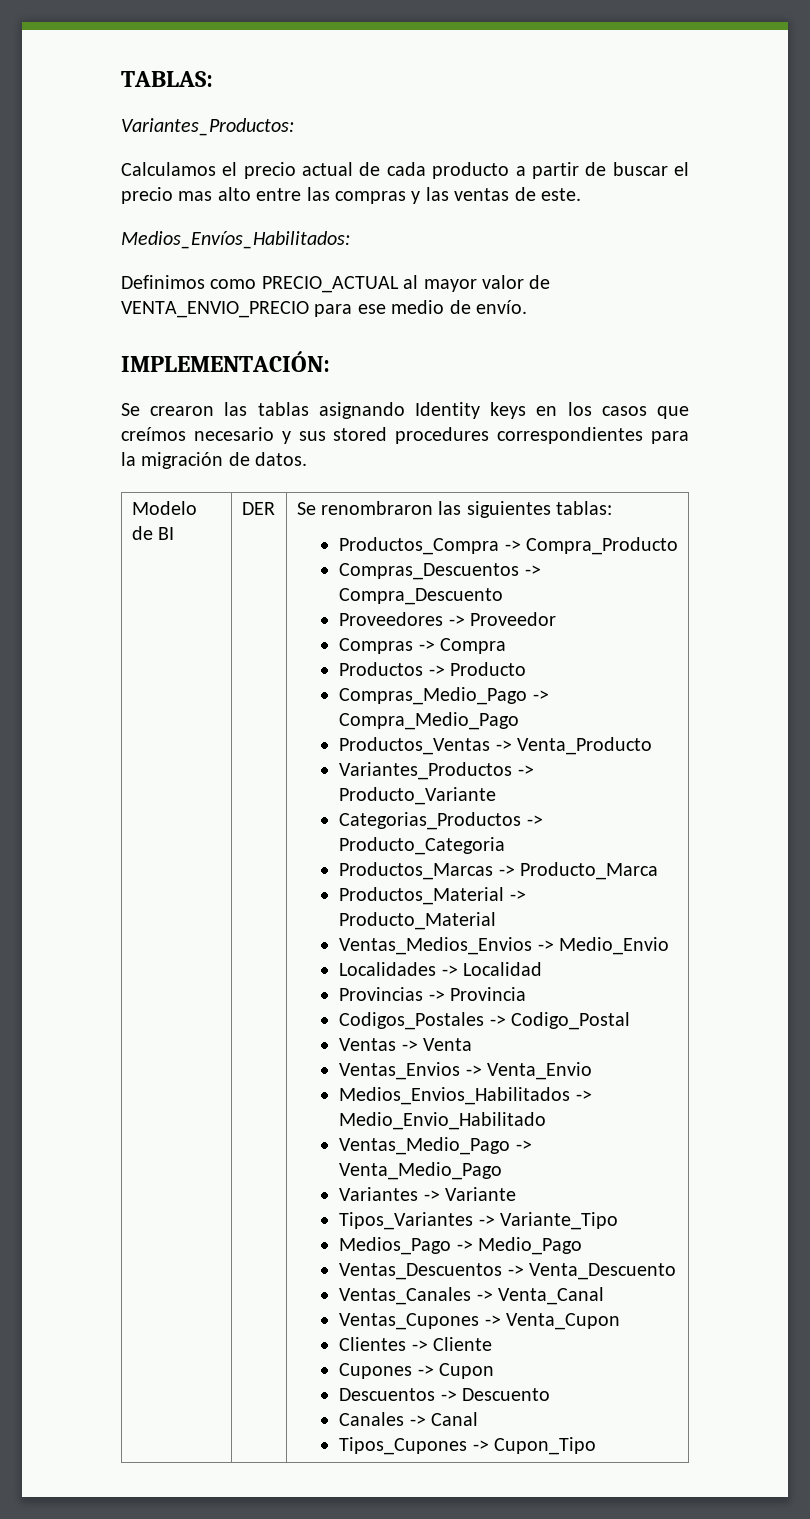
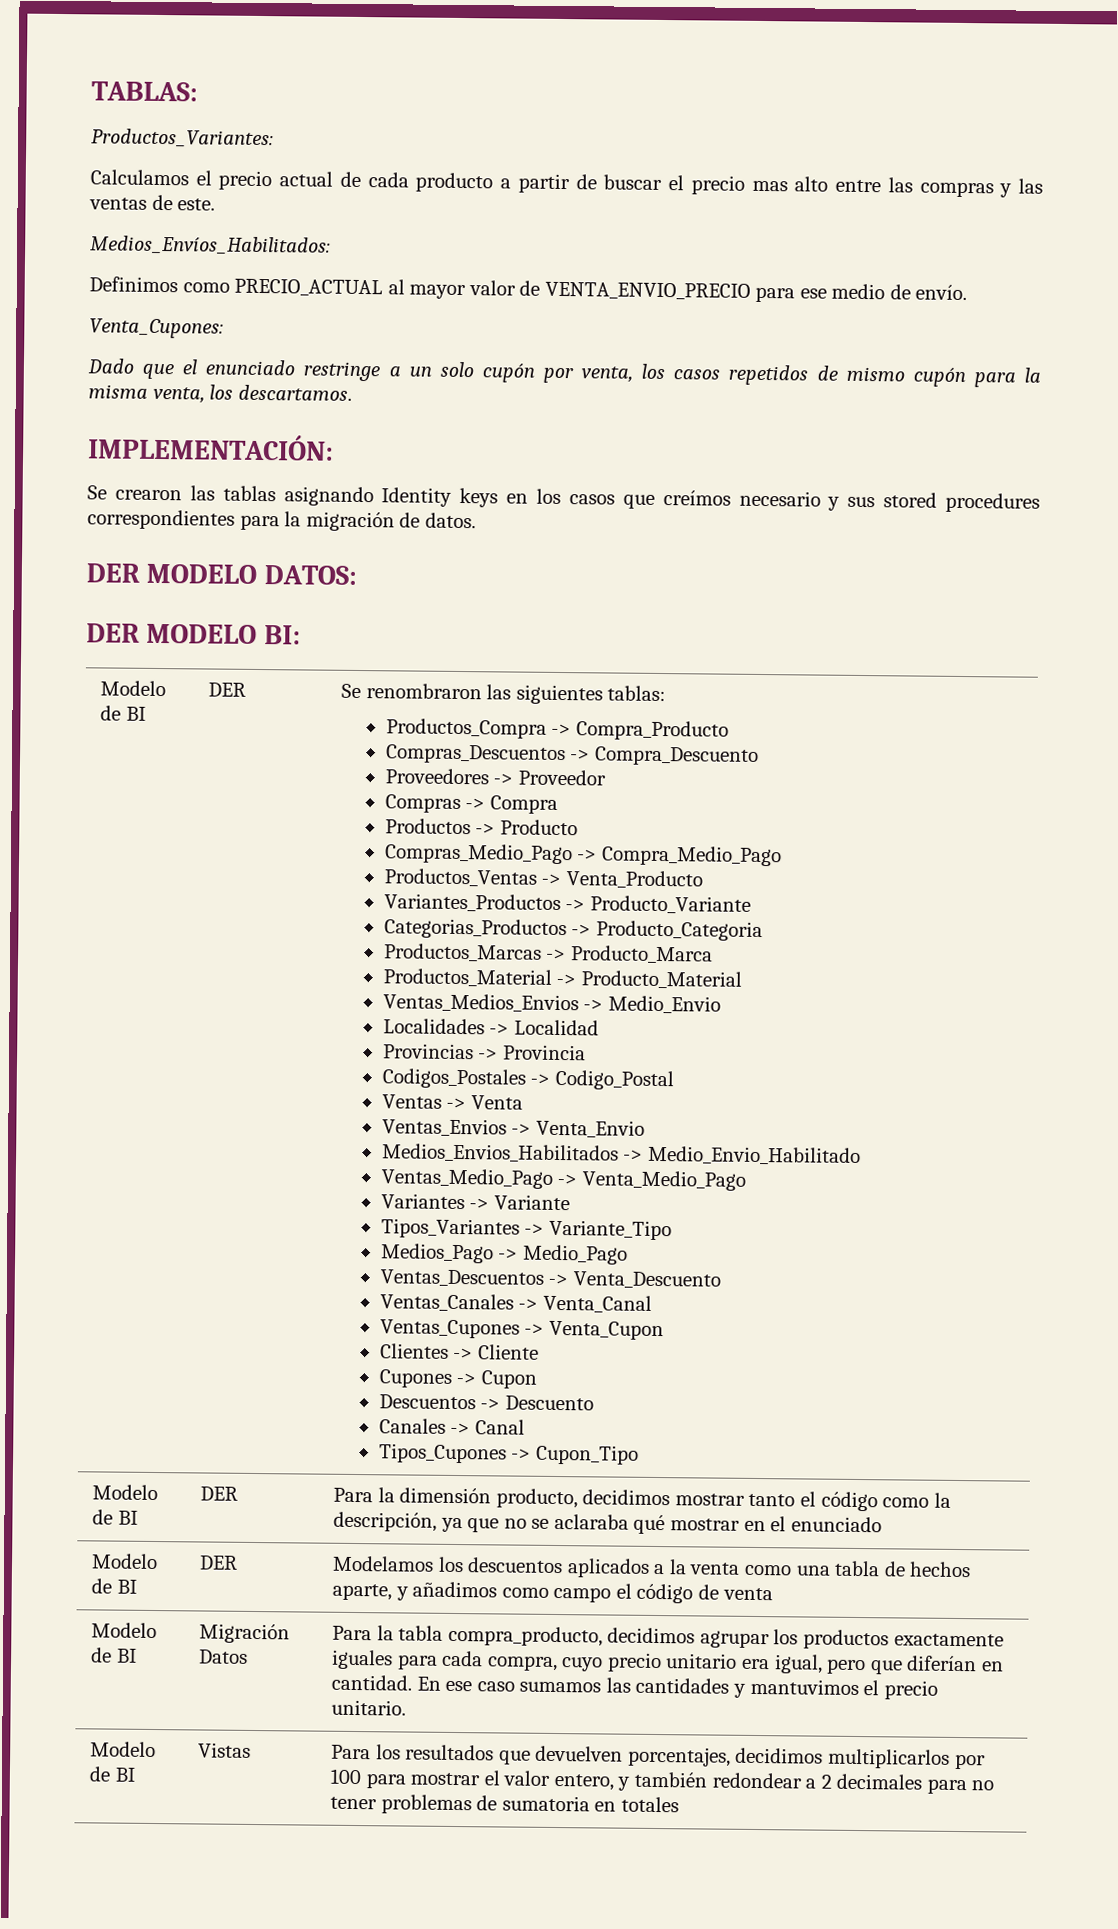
[121,118,294,136] Variantes_Productos: -> [91,128,274,149] Productos_Variantes:
(527, 307) none -> [89,318,224,339] [87,358,1041,388] [88,384,352,404] // Venta_Cupones: // Dado que el enunciado restringe a un solo cupón por venta, los casos repetidos de mismo cupón para la misma venta, los descartamos.
(308, 459) none -> [86,563,357,585] [86,623,301,645] // DER MODELO DATOS: // DER MODELO BI:
(597, 1446) none -> [92,1484,159,1501] [92,1509,138,1525] [200,1486,239,1501] [333,1487,951,1512] [333,1511,882,1535] [91,1553,159,1570] [91,1578,137,1594] [199,1555,239,1570] [332,1555,972,1578] [332,1581,773,1604] [91,1622,158,1639] [91,1647,137,1663] [199,1623,291,1644] [199,1649,249,1664] [332,1625,1004,1650] [331,1649,1004,1675] [331,1674,938,1700] [331,1699,407,1716] [90,1741,157,1758] [89,1766,135,1782] [198,1742,252,1758] [331,1744,986,1770] [330,1768,995,1795] [330,1794,679,1815] // Modelo de BI | DER | Para la dimensión producto, decidimos mostrar tanto el código como la descripción, ya que no se aclaraba qué mostrar en el enunciado // Modelo de BI | DER | Modelamos los descuentos aplicados a la venta como una tabla de hechos aparte, y añadimos como campo el código de venta // Modelo de BI | Migración Datos | Para la tabla compra_producto, decidimos agrupar los productos exactamente iguales para cada compra, cuyo precio unitario era igual, pero que diferían en cantidad. En ese caso sumamos las cantidades y mantuvimos el precio unitario. // Modelo de BI | Vistas | Para los resultados que devuelven porcentajes, decidimos multiplicarlos por 100 para mostrar el valor entero, y también redondear a 2 decimales para no tener problemas de sumatoria en totales

